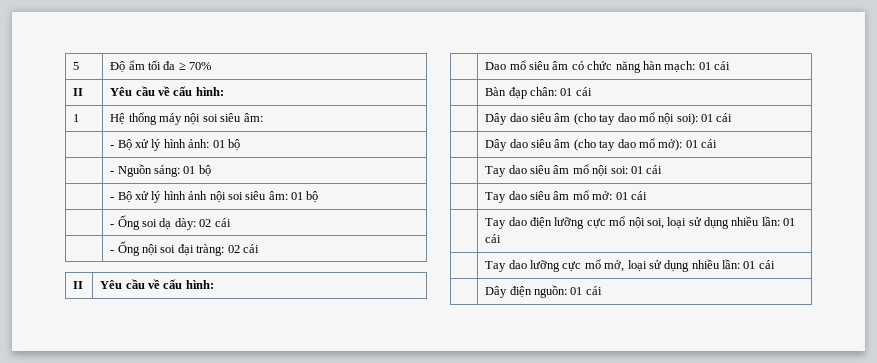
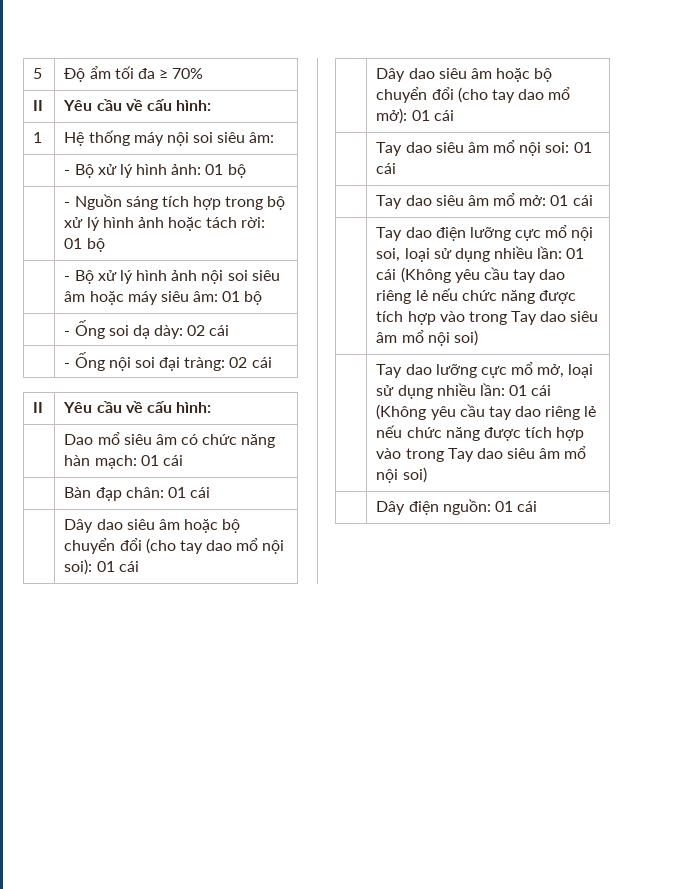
[154,165,181,177] sáng: -> [125,196,286,210] [64,217,266,231] sáng tích hợp trong bộ xử lý hình ảnh hoặc tách rời:
(267, 195) none -> [64,291,189,305] âm hoặc máy siêu
(571, 117) none -> [184,519,241,533] [64,538,142,554] hoặc bộ chuyển đổi
(571, 143) none -> [496,68,553,82] [376,87,454,103] hoặc bộ chuyển đổi
(502, 238) none -> [400,267,566,283] [376,288,577,304] [376,311,599,325] [376,330,478,346] (Không yêu cầu tay dao riêng lẻ nếu chức năng được tích hợp vào trong Tay dao siêu âm mổ nội soi)
(775, 264) none -> [376,404,597,420] [376,425,585,441] [376,446,587,462] [376,467,427,483] (Không yêu cầu tay dao riêng lẻ nếu chức năng được tích hợp vào trong Tay dao siêu âm mổ nội soi)

